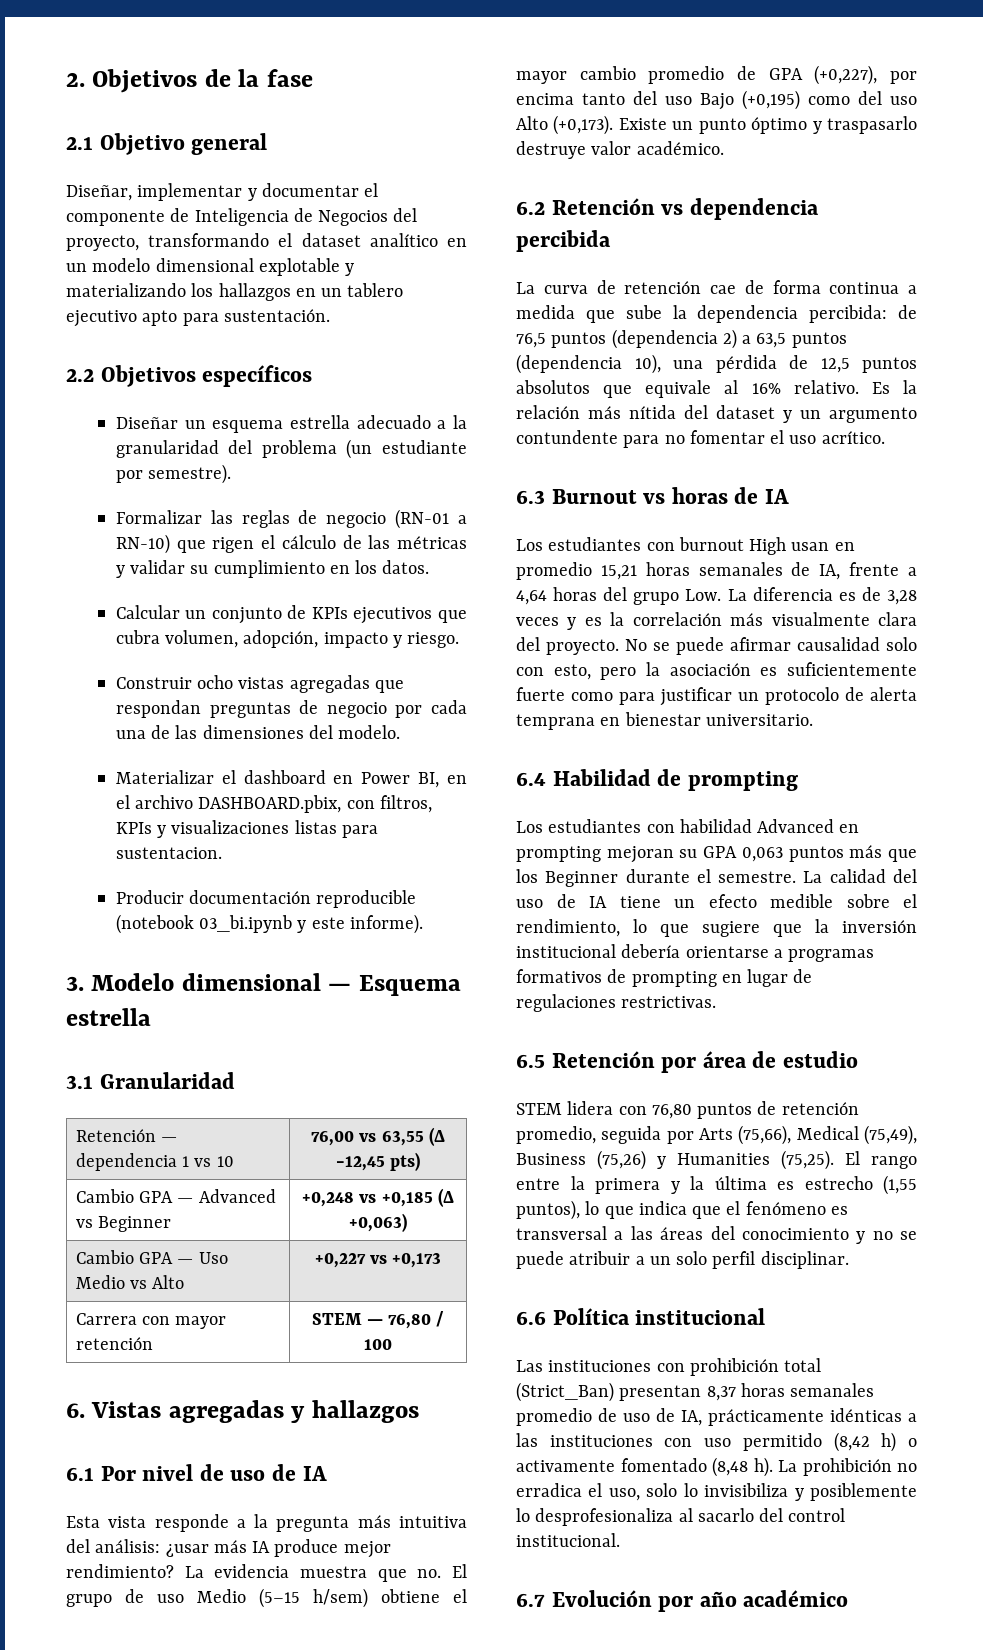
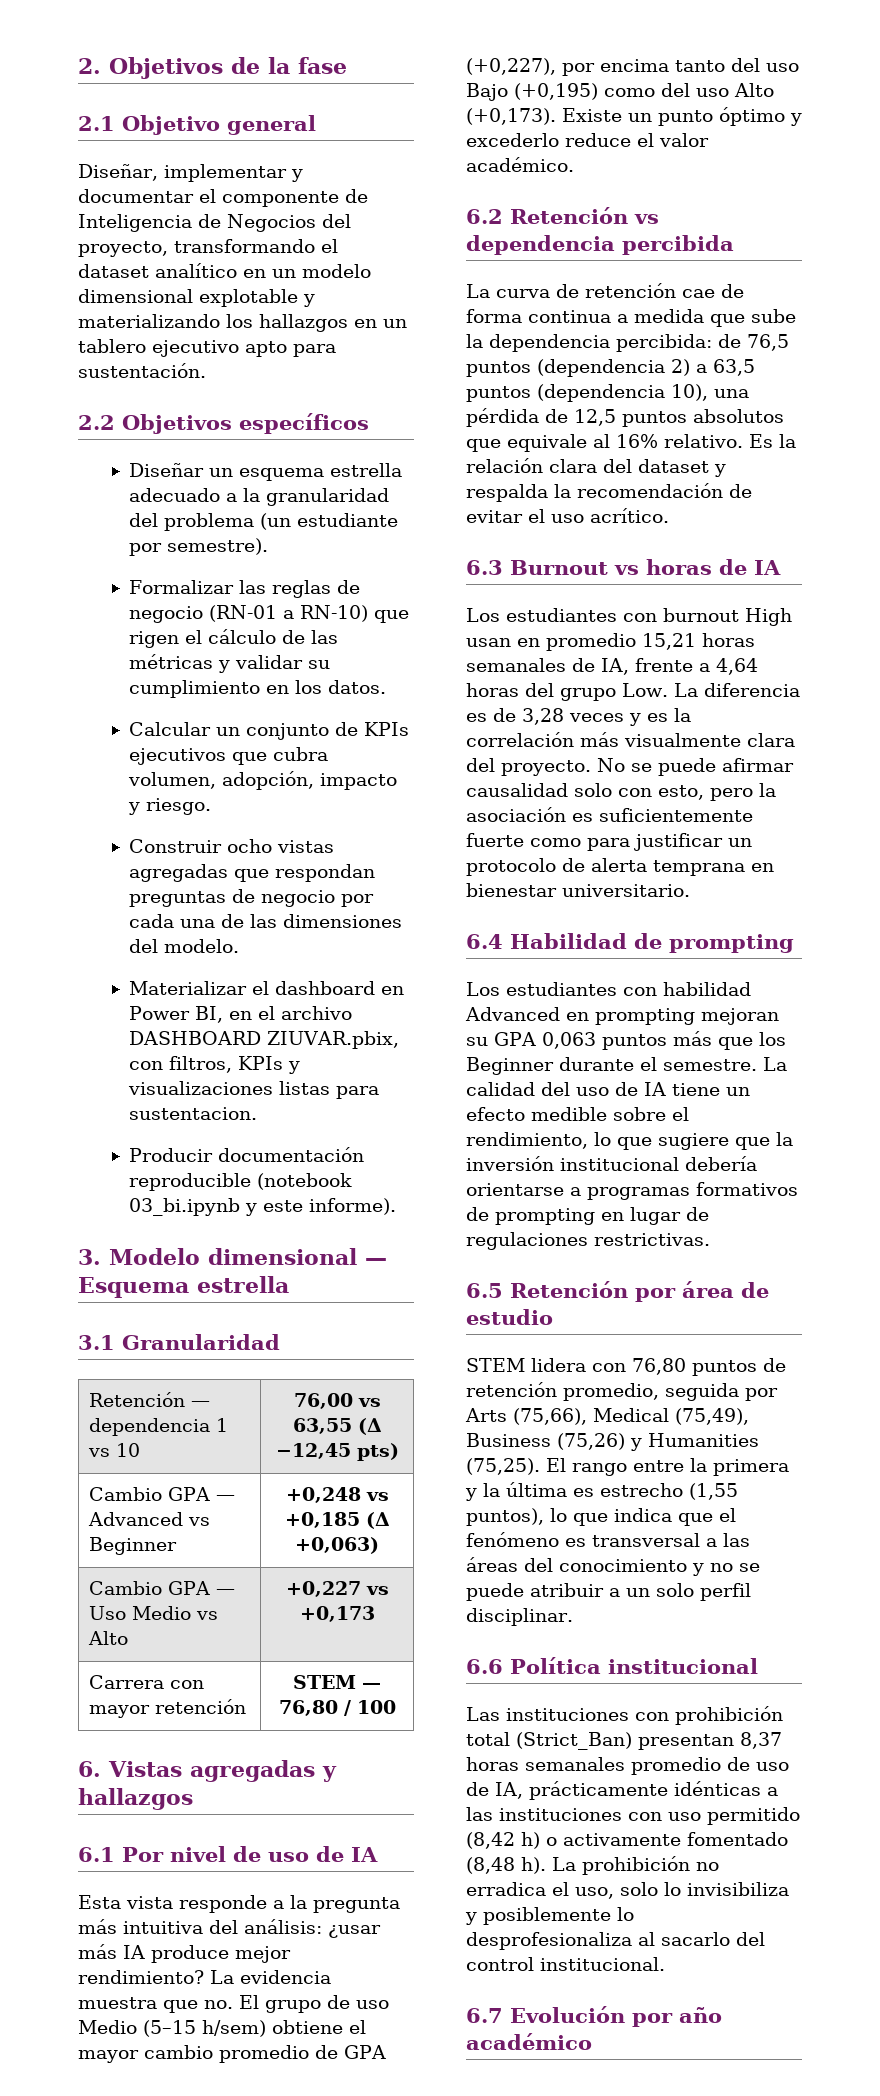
[198,795,342,813] DASHBOARD.pbix, -> [129,1031,400,1049] DASHBOARD ZIUVAR.pbix,
[827,116,917,134] [516,141,586,159] traspasarlo destruye -> [466,133,654,147] excederlo reduce el
[588,405,676,419] más nítida -> [549,459,597,473] clara
[800,407,917,423] [516,430,765,448] un argumento contundente para no fomentar -> [466,483,752,502] [466,510,523,523] respalda la recomendación de evitar

